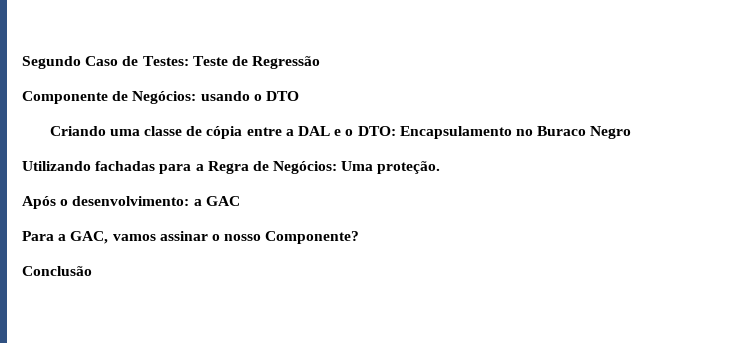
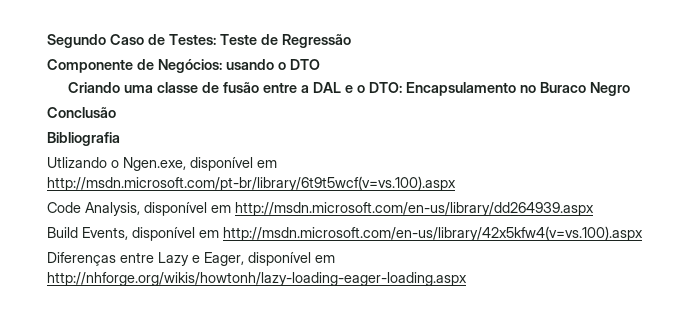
[206,126,243,139] cópia -> [222,82,259,93] fusão
[22,161,441,174] [22,196,240,209] [22,231,360,244] [22,266,92,276] Utilizando fachadas para a Regra de Negócios: Uma proteção. // Após o desenvolvimento: a GAC // Para a GAC, vamos assinar o nosso Componente? // Conclusão -> [47,107,116,118] [47,132,120,146] [47,157,277,171] [47,176,456,191] [47,202,594,216] [47,226,643,241] [47,252,335,266] [47,272,467,286] Conclusão // Bibliografia // Utlizando o Ngen.exe, disponível em http://msdn.microsoft.com/pt-br/library/6t9t5wcf(v=vs.100).aspx // Code Analysis, disponível em http://msdn.microsoft.com/en-us/library/dd264939.aspx // Build Events, disponível em http://msdn.microsoft.com/en-us/library/42x5kfw4(v=vs.100).aspx // Diferenças entre Lazy e Eager, disponível em http://nhforge.org/wikis/howtonh/lazy-loading-eager-loading.aspx

